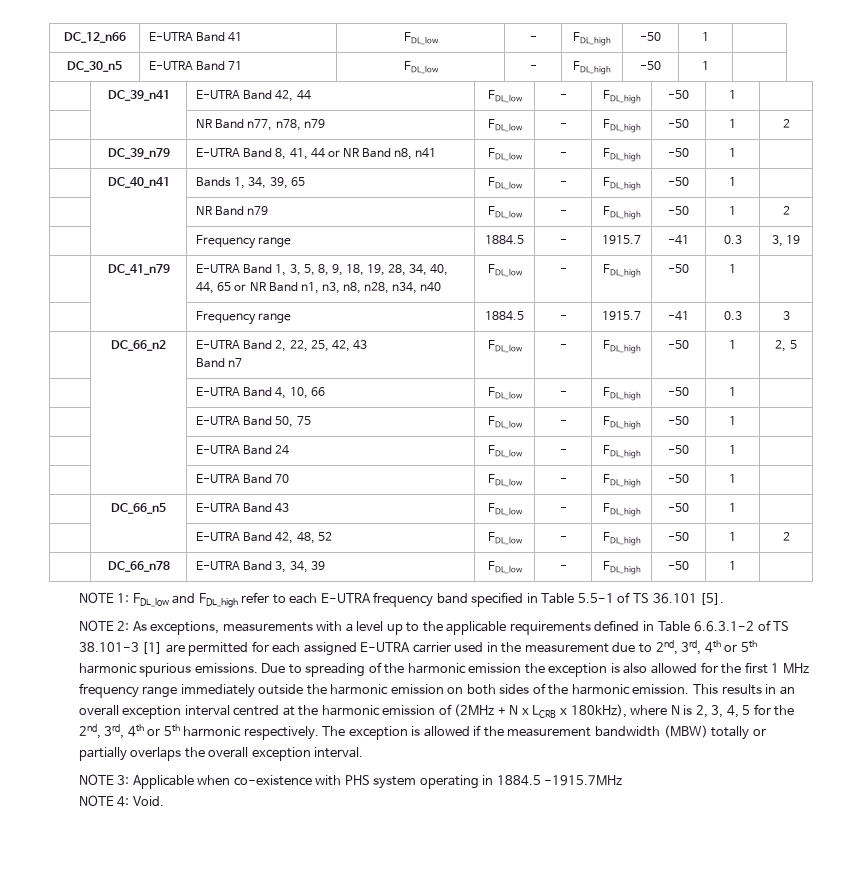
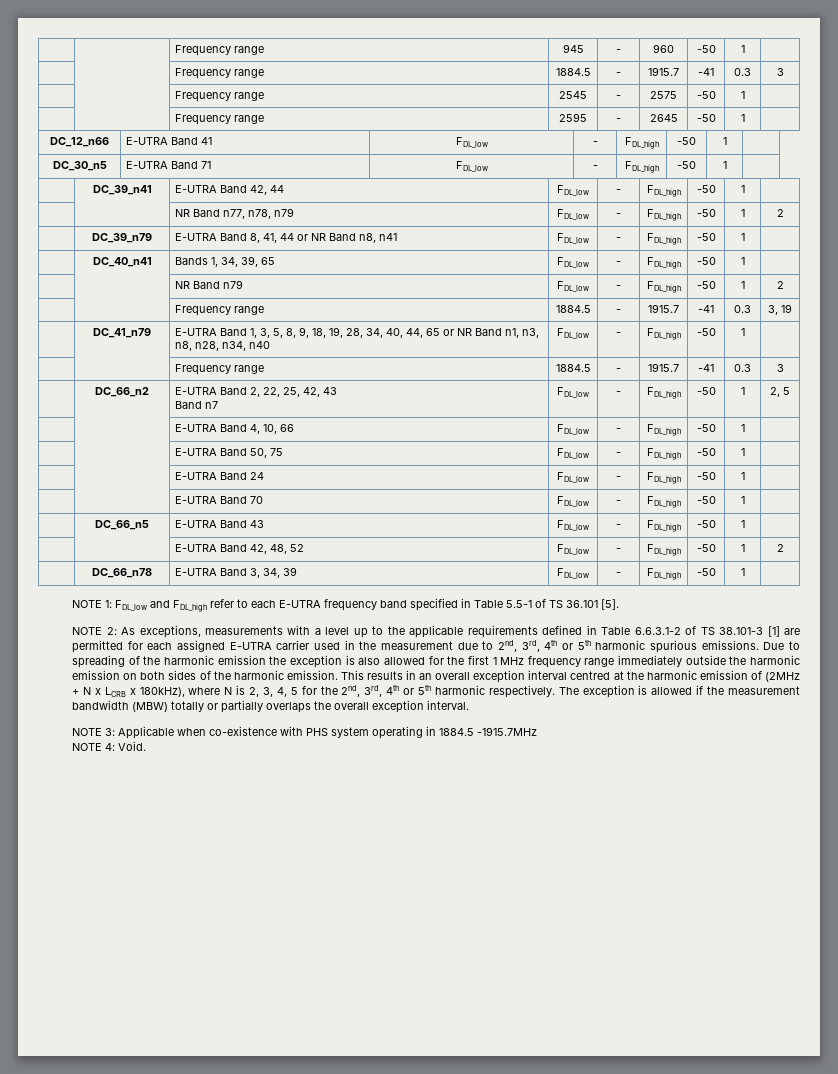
(63, 37) none -> [175,45,265,56] [562,44,584,53] [616,49,621,53] [653,44,674,53] [696,45,716,53] [740,45,745,53] [175,68,265,79] [555,68,591,76] [616,72,621,76] [648,67,679,76] [698,68,714,76] [734,68,751,76] [776,68,784,76] [175,91,265,102] [559,91,587,99] [616,95,621,99] [650,91,677,99] [696,91,716,99] [740,91,745,99] [175,114,265,125] [559,113,587,122] [616,118,621,122] [649,114,678,122] [696,114,716,122] [740,114,745,122] | | Frequency range | 945 | - | 960 | -50 | 1 | // | | Frequency range | 1884.5 | - | 1915.7 | -41 | 0.3 | 3 // | | Frequency range | 2545 | - | 2575 | -50 | 1 | // | | Frequency range | 2595 | - | 2645 | -50 | 1 | //

